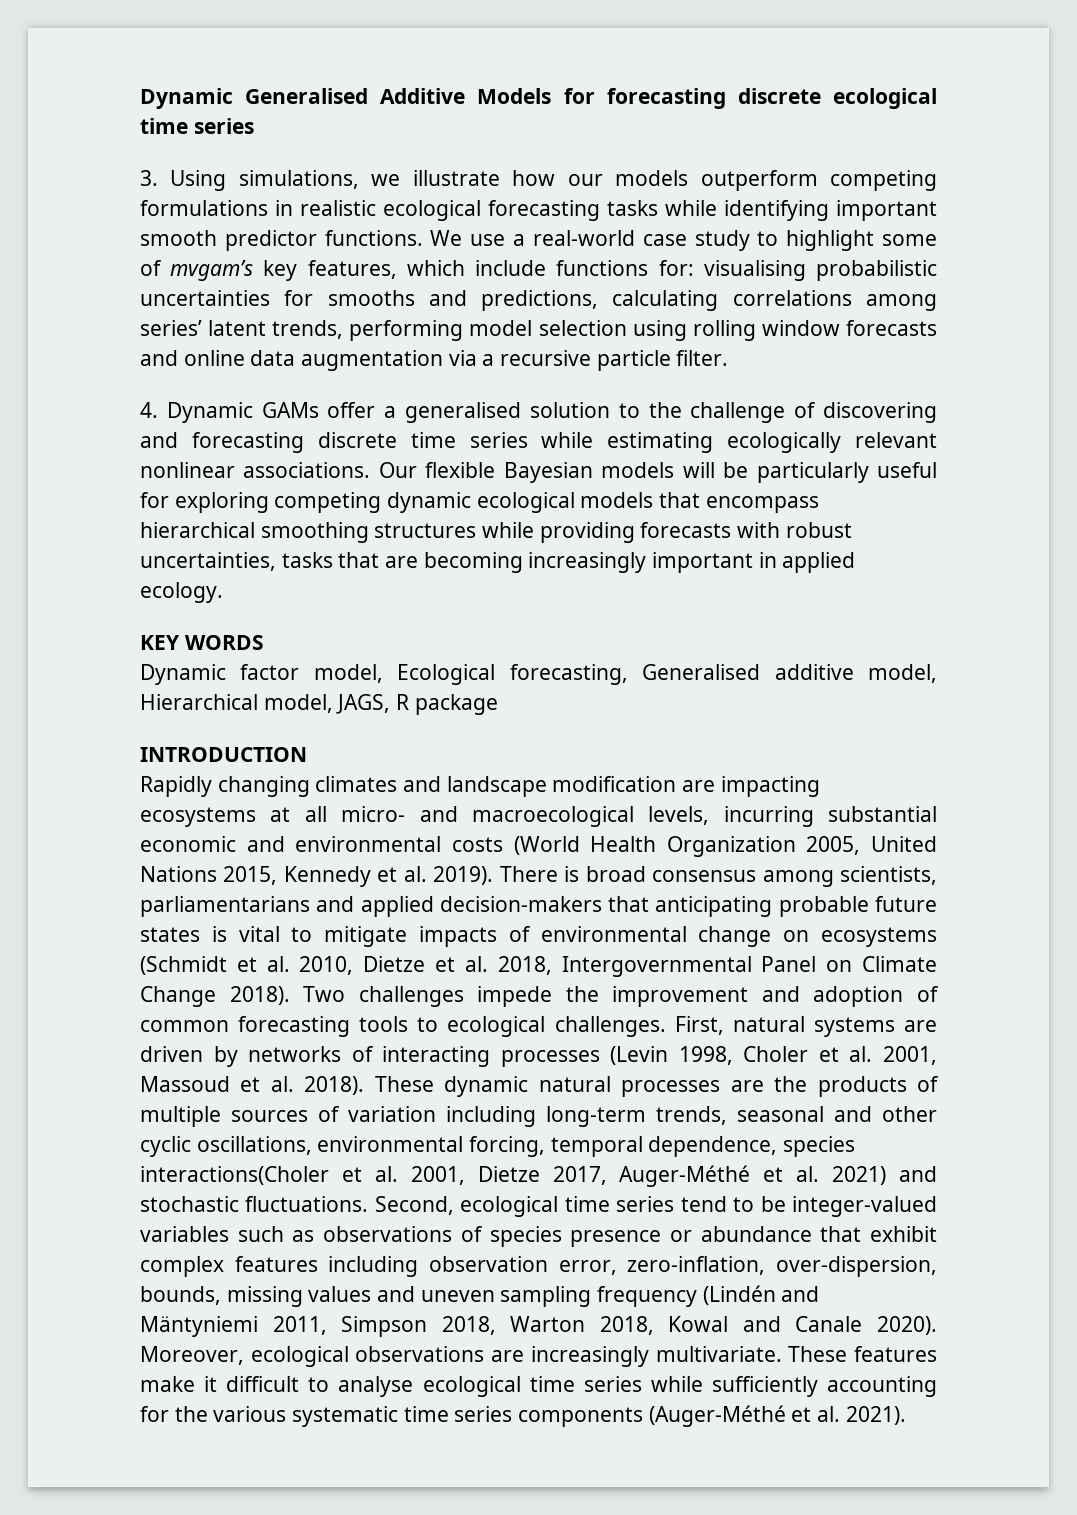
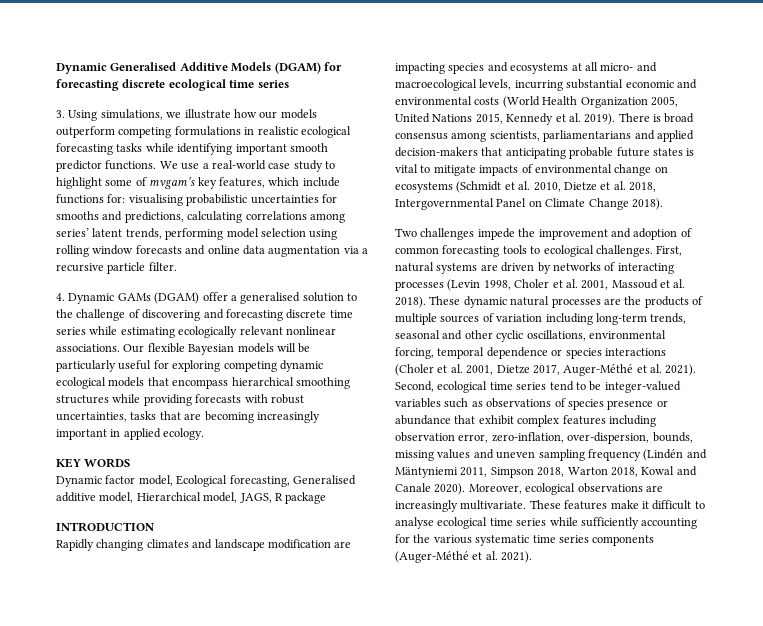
(552, 96) none -> [274,62,321,74] (DGAM)
(319, 410) none -> [154,292,200,304] (DGAM)
(820, 786) none -> [448,62,508,74] species and
(290, 995) none -> (663, 204) //
[648,1136,856,1157] [140,1166,329,1185] dependence, species interactions(Choler -> [486,347,666,359] [395,364,434,376] dependence or species interactions (Choler
[832,1166,937,1185] [140,1196,369,1212] 2021) and stochastic fluctuations. -> [665,364,697,376] 2021).

